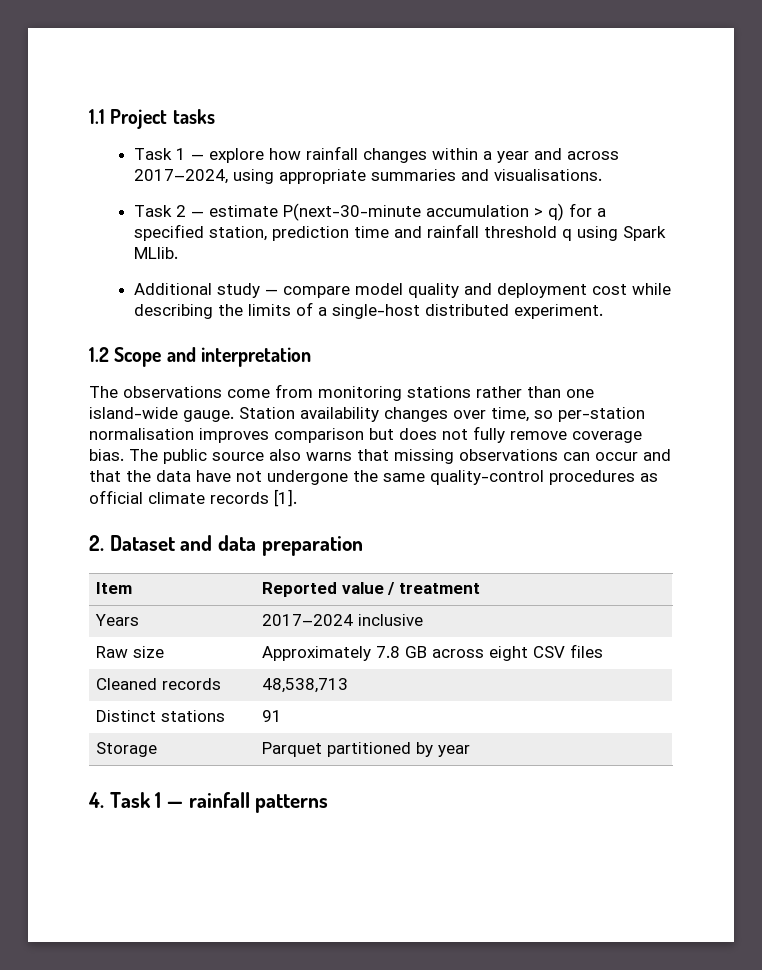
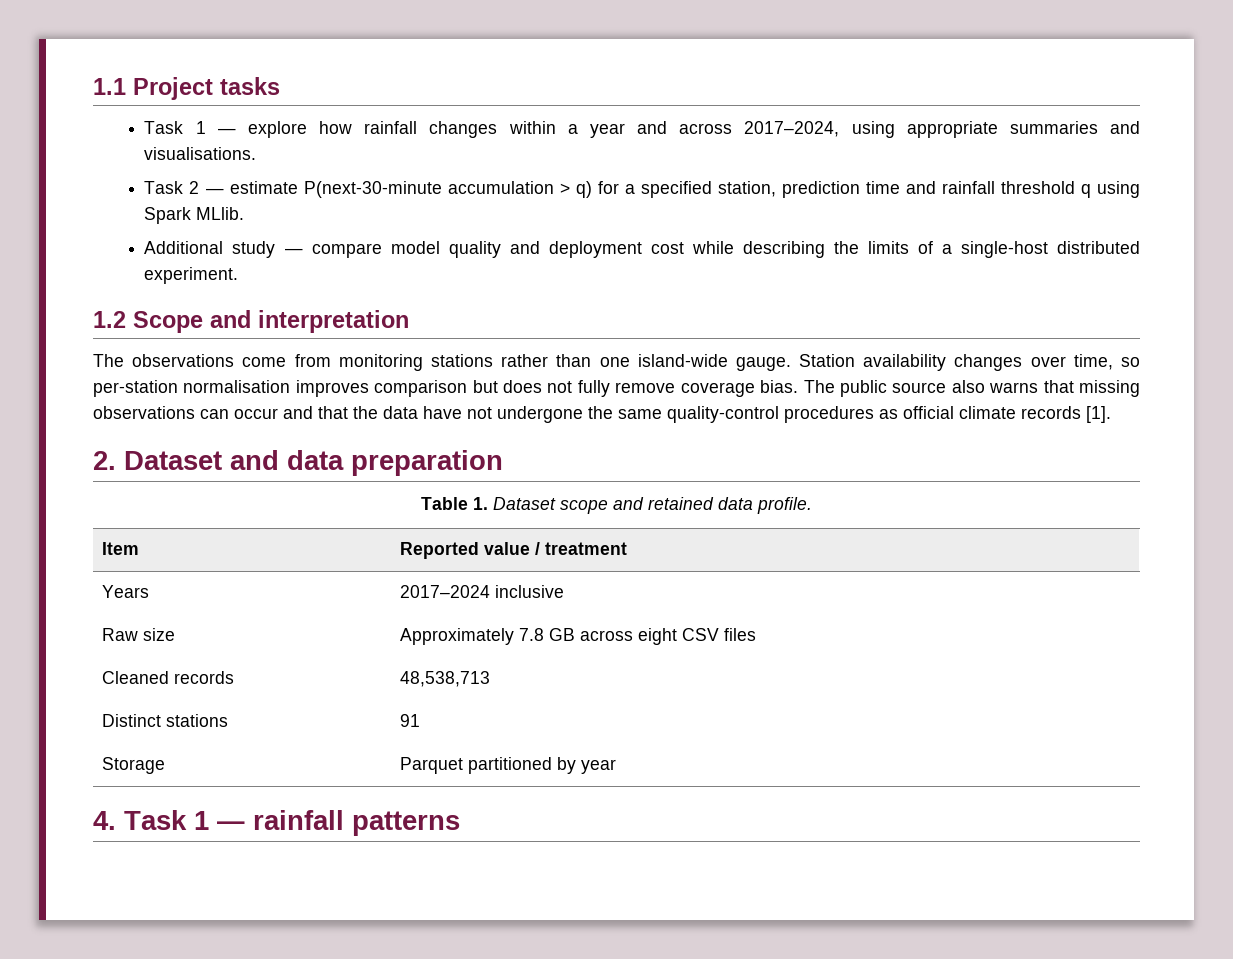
(363, 546) none -> [421,497,812,514] // Table 1. Dataset scope and retained data profile.

